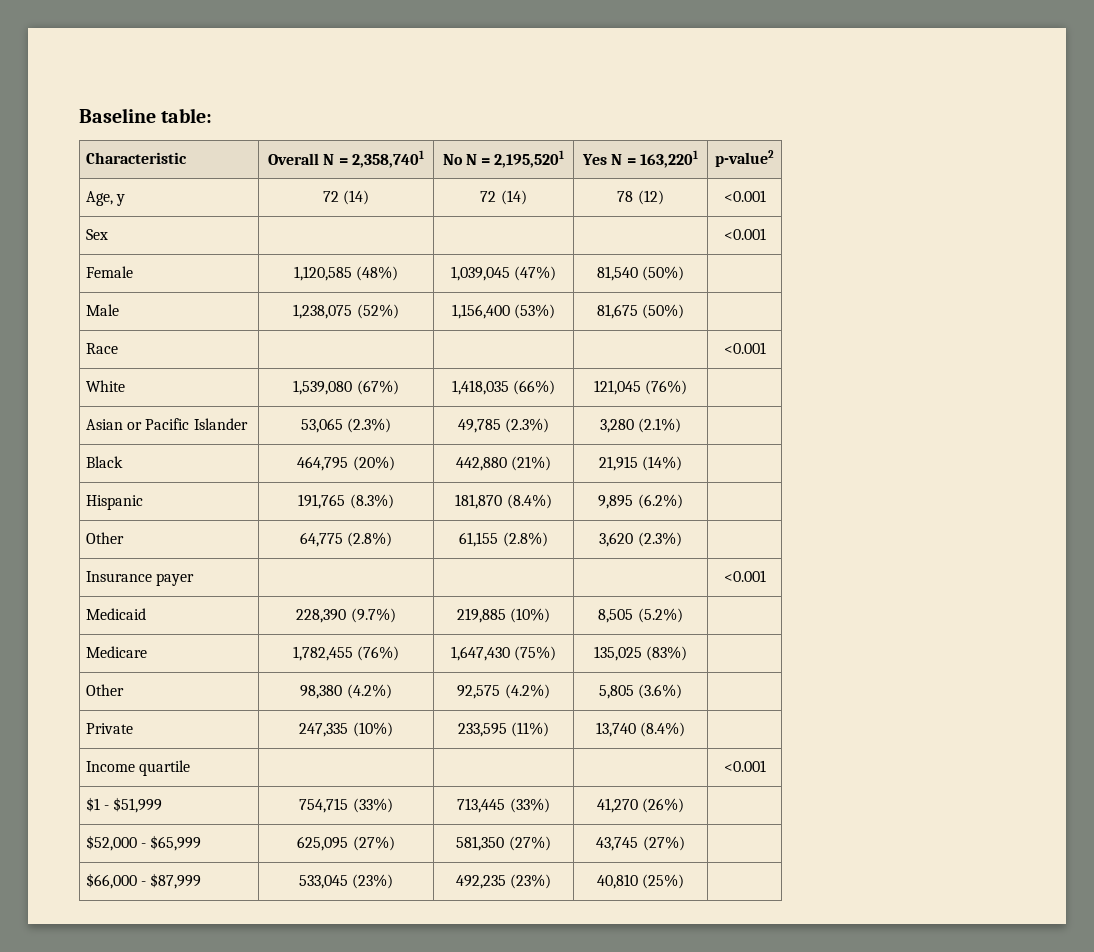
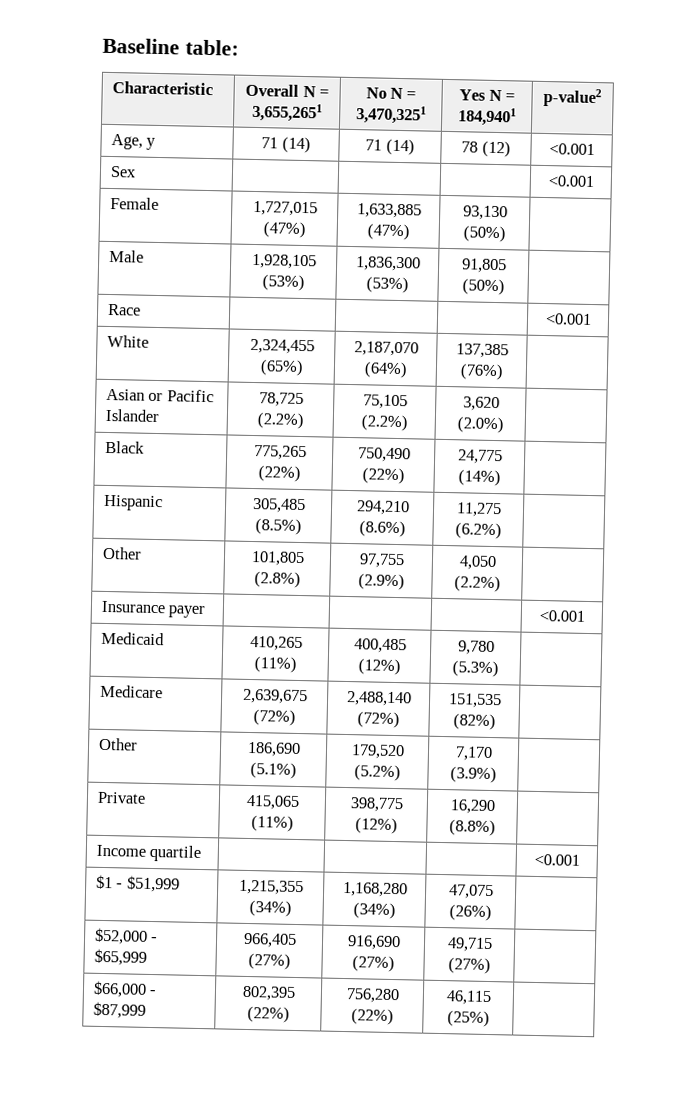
[351,150,424,168] 2,358,7401 -> [251,102,323,123] 3,655,2651
[494,150,565,168] 2,195,5201 -> [355,105,427,125] 3,470,3251
[639,150,698,168] 163,2201 -> [457,107,517,127] 184,9401
[322,190,370,205] [480,191,497,202] 72 (14) | 72 -> [261,136,311,154] [365,139,383,151] 71 (14) | 71
[293,266,399,281] [450,266,557,281] [596,266,685,281] [86,304,120,316] [293,304,399,319] [451,304,556,319] [596,304,638,319] 1,120,585 (48%) | 1,039,045 (47%) | 81,540 (50%) | // Male | 1,238,075 (52%) | 1,156,400 (53%) | 81,675 -> [252,200,318,217] [262,221,306,239] [356,203,422,219] [366,223,410,241] [462,205,508,221] [462,225,506,243] [108,249,144,263] [251,253,317,270] [261,274,305,292] [354,256,421,272] [365,276,409,294] [460,258,507,274] 1,727,015 (47%) | 1,633,885 (47%) | 93,130 (50%) | // Male | 1,928,105 (53%) | 1,836,300 (53%) | 91,805
[293,380,399,395] [451,380,556,395] [593,380,641,395] 1,539,080 (67%) | 1,418,035 (66%) | 121,045 -> [249,338,315,355] [259,359,304,377] [353,341,419,357] [363,361,408,379] [455,343,509,359] 2,324,455 (65%) | 2,187,070 (64%) | 137,385
[300,418,392,433] [457,418,550,433] [599,418,682,433] [86,456,124,468] [297,456,395,471] [455,456,552,471] [598,456,683,471] [86,495,144,510] [298,494,394,509] [455,494,552,509] [598,495,634,509] 53,065 (2.3%) | 49,785 (2.3%) | 3,280 (2.1%) | // Black | 464,795 (20%) | 442,880 (21%) | 21,915 (14%) | // Hispanic | 191,765 (8.3%) | 181,870 (8.4%) | 9,895 -> [258,392,304,408] [256,412,305,430] [362,394,408,410] [360,414,408,432] [462,396,500,412] [456,416,504,434] [104,440,145,454] [253,445,307,461] [257,465,301,482] [357,447,411,463] [361,467,405,485] [456,449,503,465] [457,469,501,487] [102,494,163,512] [251,497,306,514] [254,518,302,536] [355,500,410,516] [358,520,406,538] [455,502,502,518] 78,725 (2.2%) | 75,105 (2.2%) | 3,620 (2.0%) | // Black | 775,265 (22%) | 750,490 (22%) | 24,775 (14%) | // Hispanic | 305,485 (8.5%) | 294,210 (8.6%) | 11,275
[299,532,393,547] [459,532,548,547] [599,532,682,547] 64,775 (2.8%) | 61,155 (2.8%) | 3,620 (2.3%) -> [250,550,305,567] [253,571,301,589] [358,553,405,569] [357,573,405,591] [458,555,497,571] [453,575,501,593] 101,805 (2.8%) | 97,755 (2.9%) | 4,050 (2.2%)
[296,608,396,623] [456,608,551,623] [598,608,683,623] [86,646,148,658] [292,646,400,661] [450,646,557,661] [593,646,688,661] [86,684,125,696] [300,684,392,699] [457,684,550,699] [598,684,683,699] [86,723,134,734] [299,722,393,737] [457,722,550,737] [595,722,686,737] 228,390 (9.7%) | 219,885 (10%) | 8,505 (5.2%) | // Medicare | 1,782,455 (76%) | 1,647,430 (75%) | 135,025 (83%) | // Other | 98,380 (4.2%) | 92,575 (4.2%) | 5,805 (3.6%) | // Private | 247,335 (10%) | 233,595 (11%) | 13,740 (8.4%) -> [249,635,303,652] [253,656,297,673] [353,638,407,654] [357,658,401,676] [457,640,495,656] [451,660,499,678] [99,684,163,699] [241,688,308,705] [252,709,296,726] [345,690,412,707] [356,711,400,729] [447,693,502,709] [452,713,496,731] [97,737,138,751] [246,741,301,758] [249,762,297,779] [350,744,405,760] [353,764,401,782] [454,746,493,762] [449,766,497,784] [96,791,146,804] [245,794,300,811] [250,815,294,832] [349,797,404,813] [354,817,398,835] [449,799,496,815] [448,819,496,837] 410,265 (11%) | 400,485 (12%) | 9,780 (5.3%) | // Medicare | 2,639,675 (72%) | 2,488,140 (72%) | 151,535 (82%) | // Other | 186,690 (5.1%) | 179,520 (5.2%) | 7,170 (3.9%) | // Private | 415,065 (11%) | 398,775 (12%) | 16,290 (8.8%)
[299,798,393,813] [457,798,550,813] [596,798,638,813] 754,715 (33%) | 713,445 (33%) | 41,270 -> [238,879,304,896] [248,900,292,917] [341,881,408,898] [352,902,396,920] [447,884,494,900] 1,215,355 (34%) | 1,168,280 (34%) | 47,075
[297,836,395,851] [456,836,551,851] [596,837,639,851] 625,095 (27%) | 581,350 (27%) | 43,745 -> [242,932,297,949] [247,953,291,970] [346,935,401,951] [351,955,395,973] [446,937,493,953] 966,405 (27%) | 916,690 (27%) | 49,715
[298,874,394,889] [455,874,552,889] [596,874,638,889] 533,045 (23%) | 492,235 (23%) | 40,810 -> [241,985,296,1001] [246,1005,290,1023] [345,988,400,1004] [350,1008,394,1026] [445,990,492,1006] 802,395 (22%) | 756,280 (22%) | 46,115

